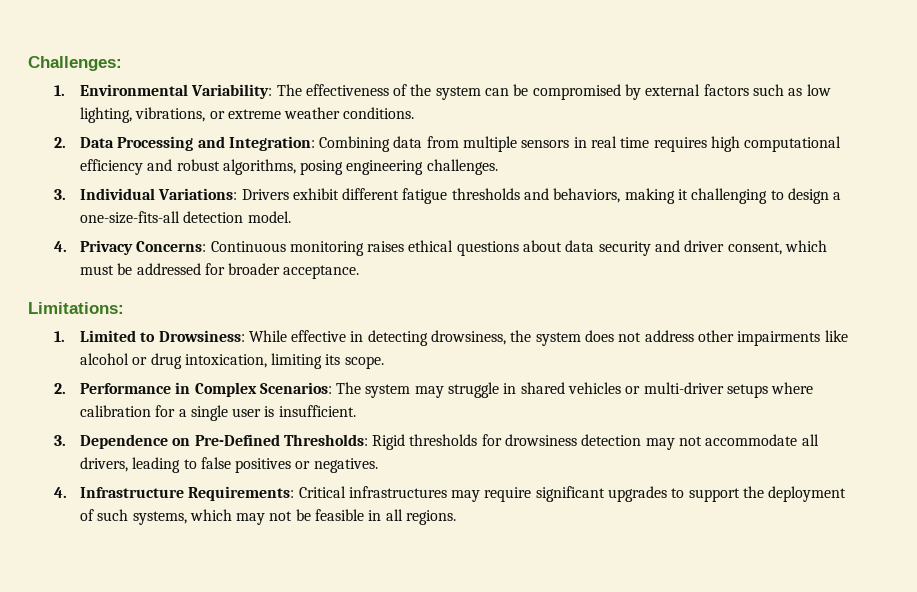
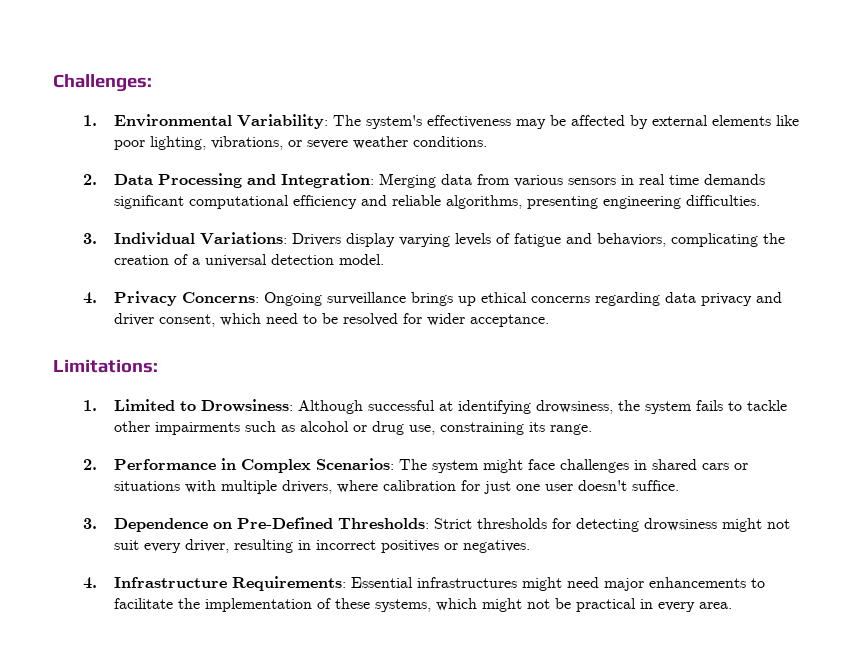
[305,84,831,100] effectiveness of the system can be compromised by external factors such as low -> [365,115,799,129] [113,140,145,150] system's effectiveness may be affected by external elements like poor
[227,109,281,119] extreme -> [306,140,348,149] severe
[319,136,391,152] Combining -> [378,173,436,188] Merging
[463,136,518,152] multiple -> [513,175,563,187] various
[653,136,741,152] requires high -> [703,174,765,185] [113,195,184,209] demands significant
[176,159,498,175] robust algorithms, posing engineering challenges. -> [391,195,760,209] reliable algorithms, presenting engineering difficulties.
[292,188,842,204] [79,211,180,224] exhibit different fatigue thresholds and behaviors, making it challenging to design a one-size-fits-all -> [345,233,785,247] [113,254,267,267] display varying levels of fatigue and behaviors, complicating the creation of a universal
[210,240,828,256] [79,263,281,275] Continuous monitoring raises ethical questions about data security and driver consent, which must be addressed for broader -> [263,292,782,306] [113,313,465,327] Ongoing surveillance brings up ethical concerns regarding data privacy and driver consent, which need to be resolved for wider
[248,330,848,346] [79,353,384,369] While effective in detecting drowsiness, the system does not address other impairments like alcohol or drug intoxication, limiting its scope. -> [297,400,787,414] [113,421,592,435] Although successful at identifying drowsiness, the system fails to tackle other impairments such as alcohol or drug use, constraining its range.
[414,382,814,398] [79,405,356,421] may struggle in shared vehicles or multi-driver setups where calibration for a single user is insufficient. -> [482,459,748,473] [113,480,679,494] might face challenges in shared cars or situations with multiple drivers, where calibration for just one user doesn't suffice.
[372,434,406,450] Rigid -> [433,518,472,529] Strict
[505,434,819,450] [79,457,231,473] drowsiness detection may not accommodate all drivers, leading to false -> [575,518,790,532] [113,539,376,553] detecting drowsiness might not suit every driver, resulting in incorrect
[298,486,847,502] [79,509,129,521] Critical infrastructures may require significant upgrades to support the deployment of such -> [350,577,765,591] [113,598,370,612] Essential infrastructures might need major enhancements to facilitate the implementation of these
[236,513,266,525] may -> [481,598,522,612] might
[315,509,457,525] feasible in all regions. -> [575,598,732,612] practical in every area.

